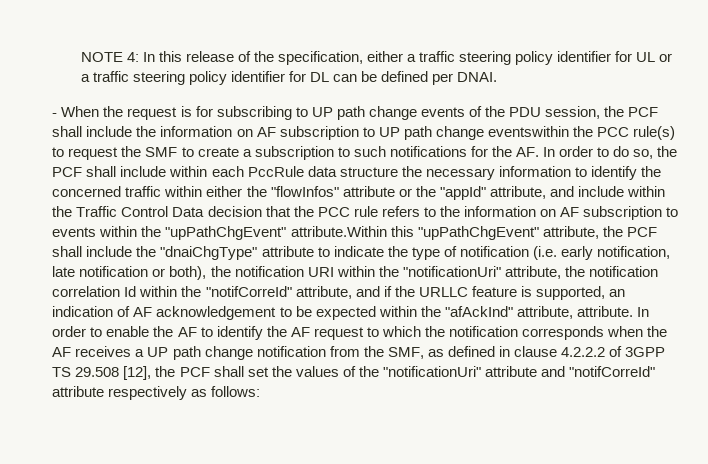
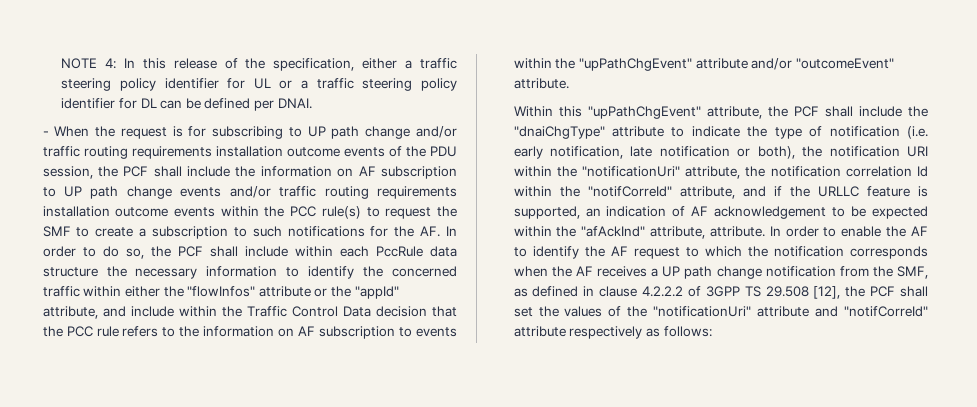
(417, 113) none -> [416,126,457,138] [42,146,340,159] and/or traffic routing requirements installation outcome
[487,126,569,137] eventswithin -> [180,186,457,199] [42,206,259,217] events and/or traffic routing requirements installation outcome events within
[290,226,387,237] attribute.Within -> [695,58,894,70] [513,78,569,89] [513,106,553,117] attribute and/or "outcomeEvent" attribute. // Within

